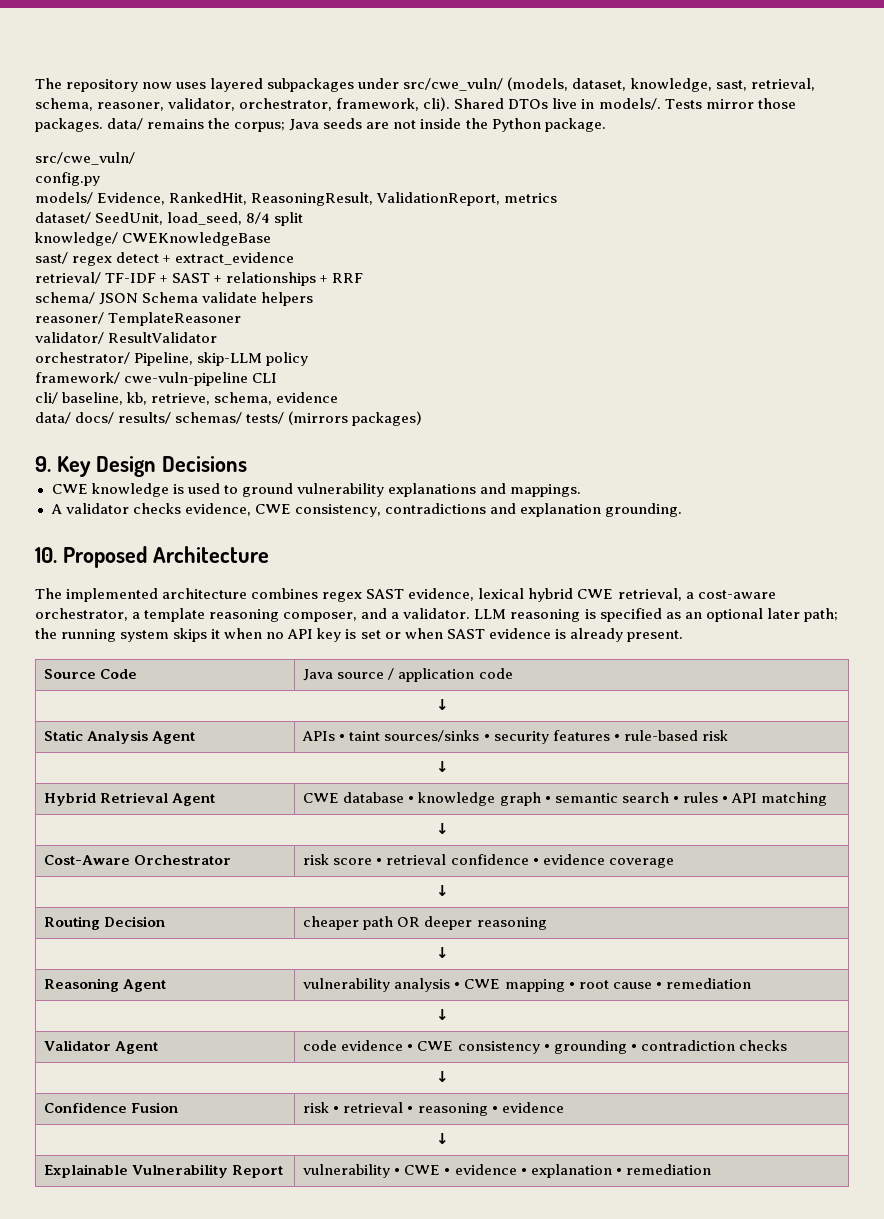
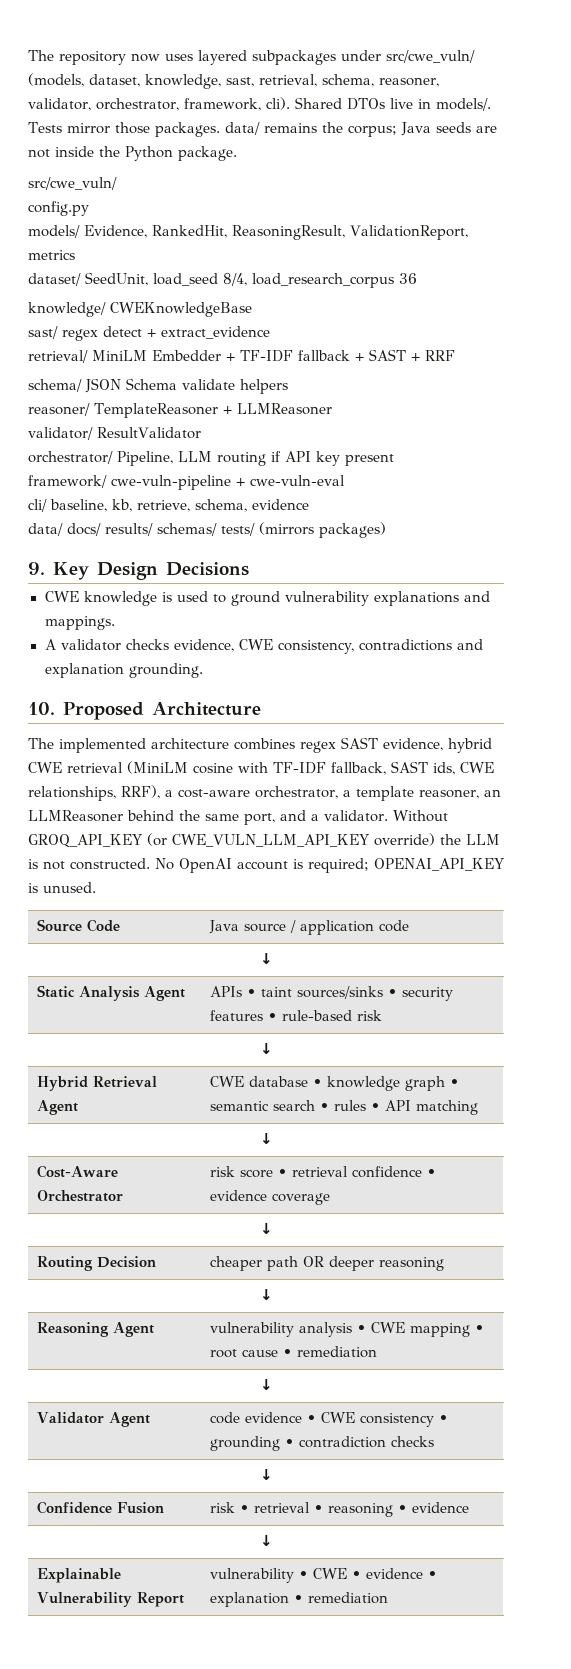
[167,212,304,226] load_seed, 8/4 split -> [153,273,417,288] load_seed 8/4, load_research_corpus 36
[105,273,157,283] TF-IDF -> [92,350,350,362] MiniLM Embedder + TF-IDF fallback
[226,272,329,286] relationships + -> (420, 357) none
(242, 319) none -> [222,403,332,415] + LLMReasoner
[197,352,309,366] skip-LLM policy -> [178,451,394,466] LLM routing if API key present
[252,373,278,383] CLI -> [236,475,345,486] + cwe-vuln-eval
[478,588,525,599] lexical -> (443, 744) none
[617,588,682,601] retrieval, -> [67,761,494,775] [28,785,160,801] retrieval (MiniLM cosine with TF-IDF fallback, SAST ids, CWE relationships, RRF),
[209,608,838,622] [35,628,683,642] reasoning composer, and a validator. LLM reasoning is specified as an optional later path; the running system skips it when no API key is set or when SAST evidence is already present. -> [419,789,501,799] [28,810,448,825] [28,833,500,848] [28,858,504,873] [28,882,96,893] reasoner, an LLMReasoner behind the same port, and a validator. Without GROQ_API_KEY (or CWE_VULN_LLM_API_KEY override) the LLM is not constructed. No OpenAI account is required; OPENAI_API_KEY is unused.

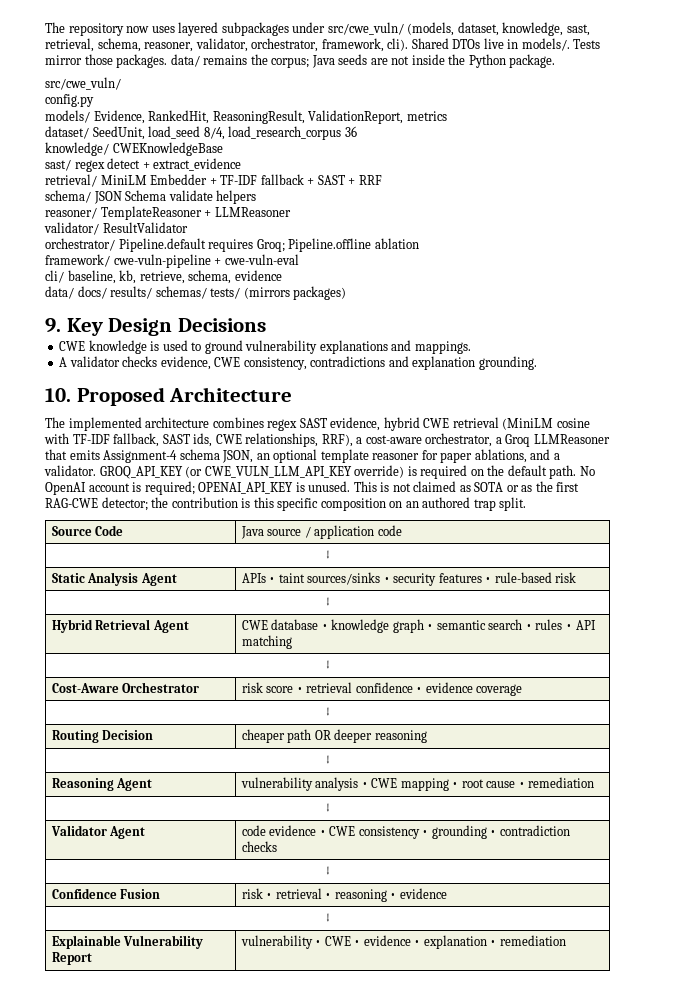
[117,451,394,466] Pipeline, LLM routing if API key present -> [118,238,419,252] Pipeline.default requires Groq; Pipeline.offline ablation
[356,786,501,801] [28,810,275,825] template reasoner, an LLMReasoner behind the same port, -> [505,434,610,447] [45,449,527,463] Groq LLMReasoner that emits Assignment-4 schema JSON, an optional template reasoner for paper ablations,
[392,810,448,822] Without -> (96, 470) none
[440,834,500,845] [28,858,150,870] the LLM is not constructed. -> [407,465,577,479] is required on the default path.
(96, 887) none -> [353,481,580,492] [45,497,527,511] This is not claimed as SOTA or as the first RAG-CWE detector; the contribution is this specific composition on an authored trap split.

